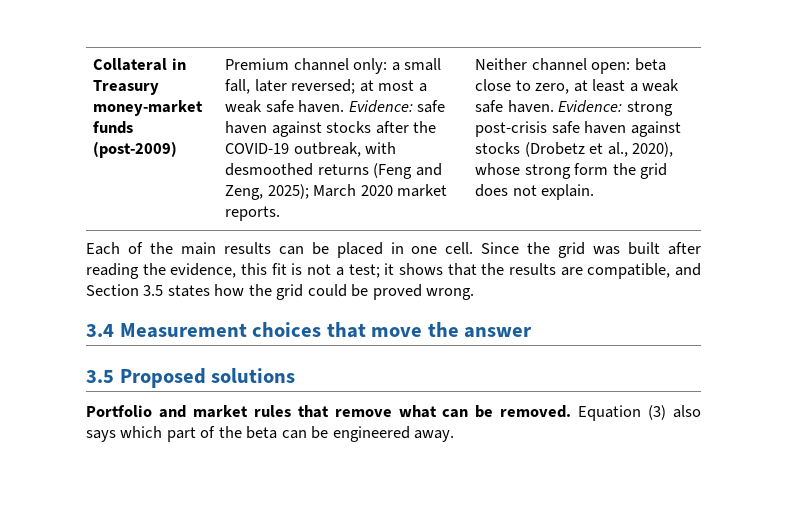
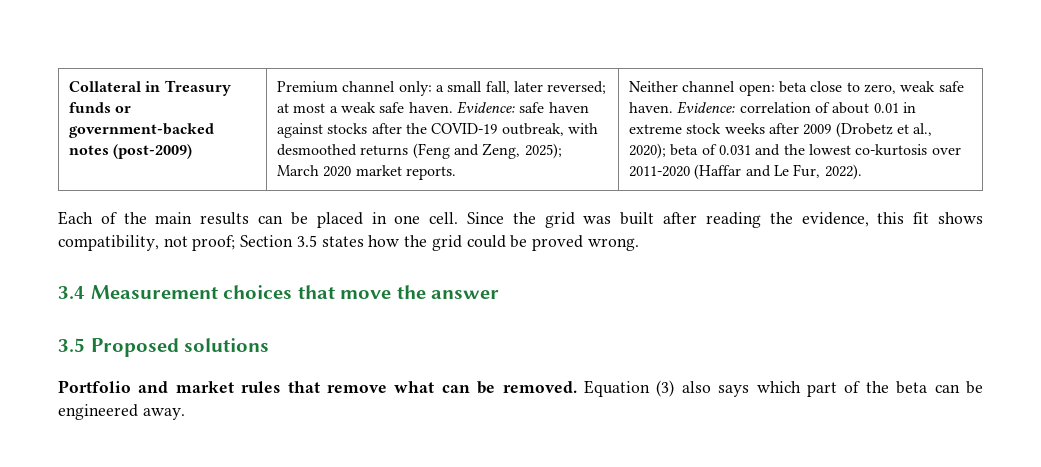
[93,100,204,116] [93,121,134,134] money-market funds -> [69,102,132,113] [69,123,215,138] [69,145,110,155] funds or government-backed notes
[573,79,680,92] [475,100,673,116] [475,121,681,137] [475,142,674,157] [475,163,668,179] [475,184,595,200] at least a weak safe haven. Evidence: strong post-crisis safe haven against stocks (Drobetz et al., 2020), whose strong form the grid does not explain. -> [900,81,964,92] [629,101,917,114] [629,122,933,138] [629,143,961,159] [629,164,862,180] weak safe haven. Evidence: correlation of about 0.01 in extreme stock weeks after 2009 (Drobetz et al., 2020); beta of 0.031 and the lowest co-kurtosis over 2011-2020 (Haffar and Le Fur, 2022).
[291,263,701,279] is not a test; it shows that the results are compatible, and -> [938,212,984,224] [58,235,236,251] shows compatibility, not proof;

